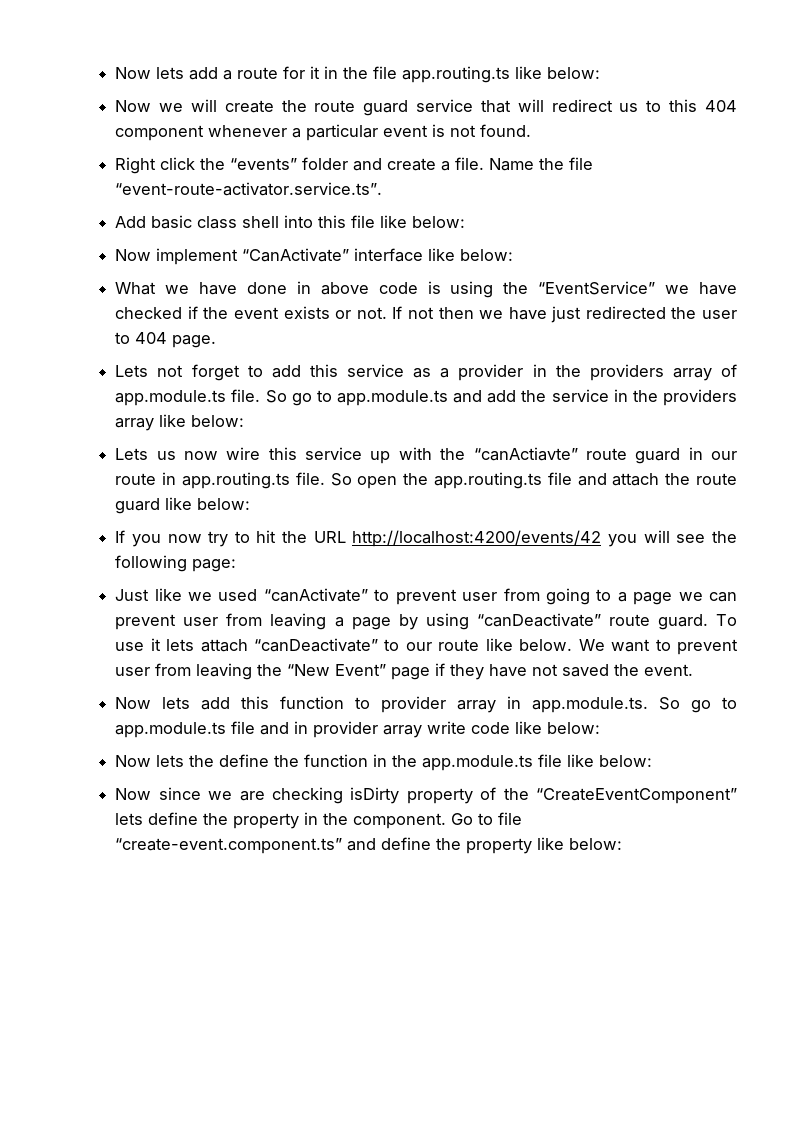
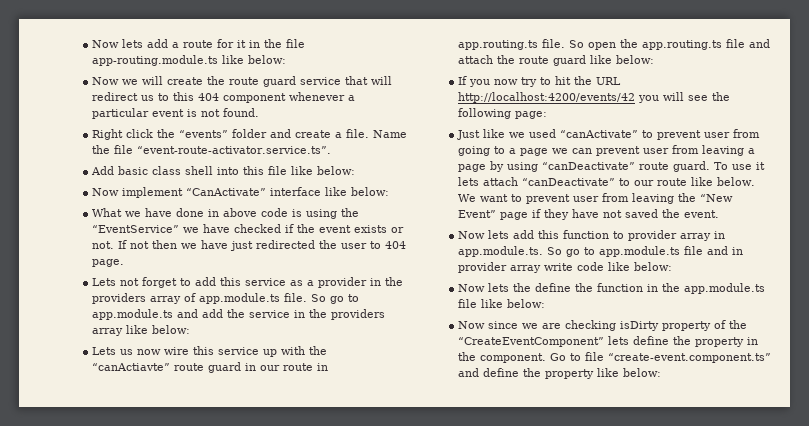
[402,66,511,83] app.routing.ts -> [92,55,219,66] app-routing.module.ts

